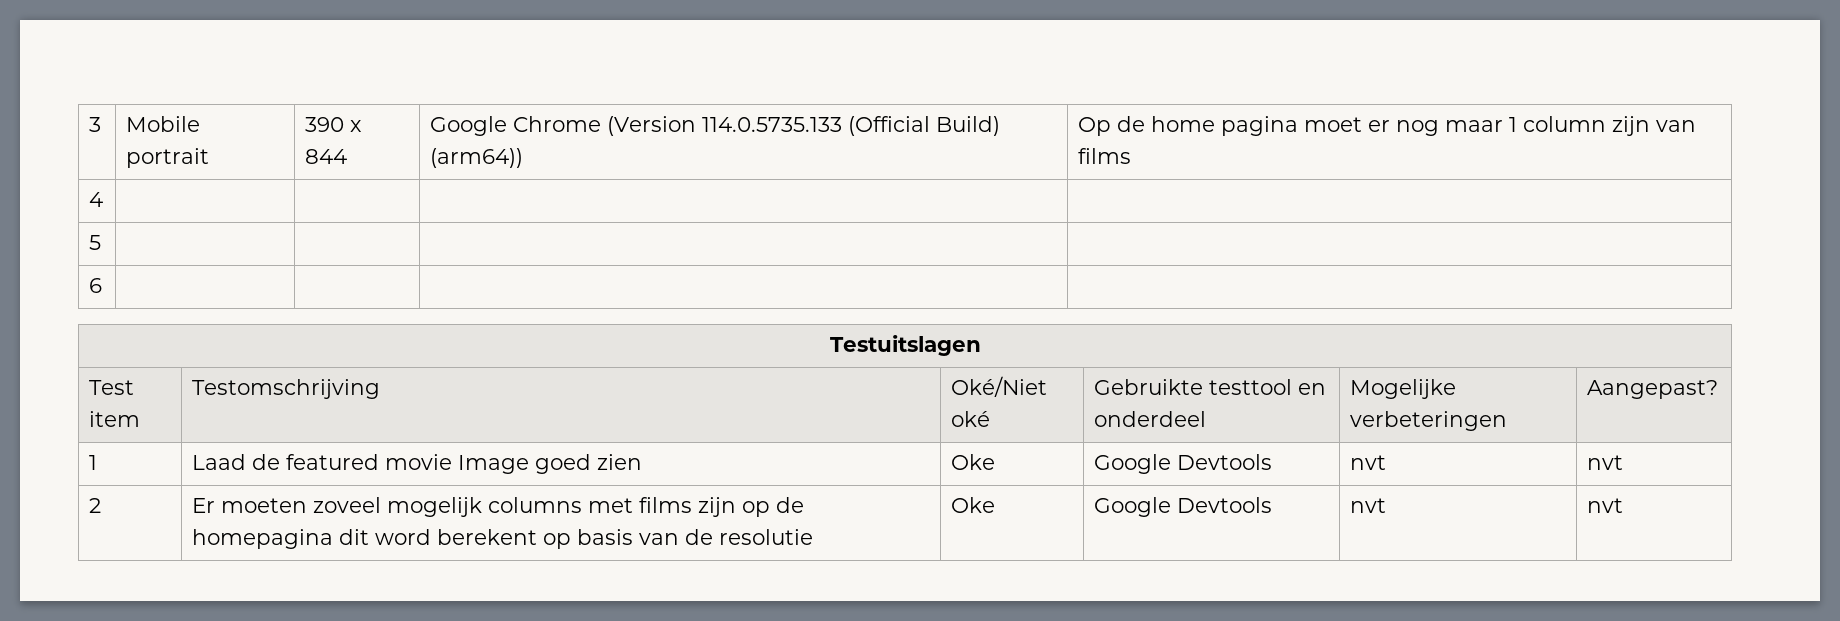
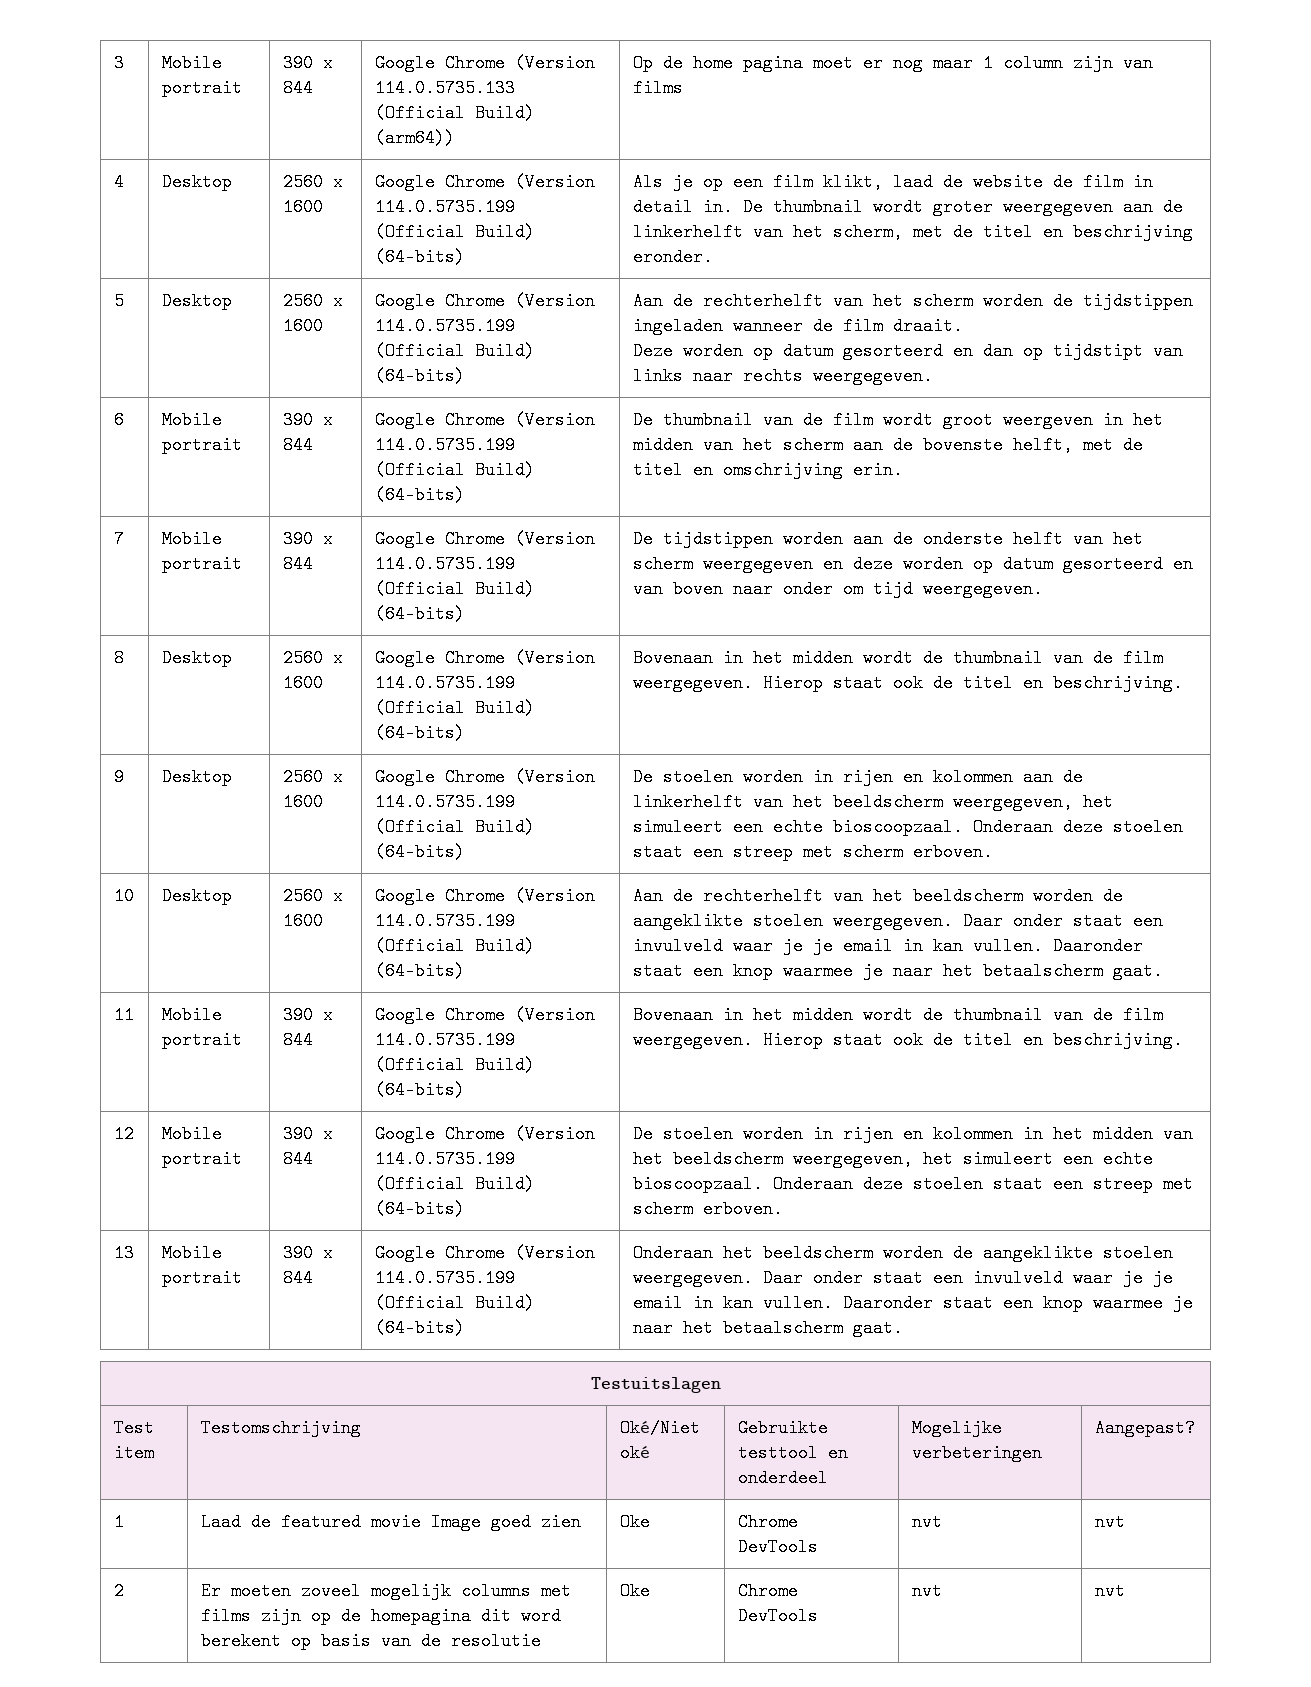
[89,235,102,250] [89,278,103,293] | | | // 5 | | | | // 6 | | | | -> [161,173,232,191] [282,173,343,191] [282,198,323,216] [374,173,595,191] [374,198,515,216] [374,223,535,241] [374,248,465,266] [632,173,1153,191] [632,198,1183,216] [632,223,1193,241] [632,248,713,266] [113,292,124,310] [161,292,232,310] [282,292,343,310] [282,317,323,335] [374,292,595,310] [374,317,515,335] [374,342,535,360] [374,367,465,385] [632,292,1193,310] [632,317,963,335] [632,342,1183,360] [632,367,933,385] [113,411,124,429] [161,411,222,429] [161,436,242,454] [282,411,333,429] [282,436,313,454] [374,411,595,429] [374,436,515,454] [374,461,535,479] [374,486,465,504] [632,411,1163,429] [632,436,1143,454] [632,461,903,479] [113,530,124,548] [161,530,222,548] [161,555,242,573] [282,530,333,548] [282,555,313,573] [374,530,595,548] [374,555,515,573] [374,580,535,598] [374,605,465,623] [632,530,1143,548] [632,555,1193,573] [632,580,1043,598] [113,649,124,667] [161,649,232,667] [282,649,343,667] [282,674,323,692] [374,649,595,667] [374,674,515,692] [374,699,535,717] [374,724,465,742] [632,649,1163,667] [632,674,1183,692] [113,768,124,786] [161,768,232,786] [282,768,343,786] [282,793,323,811] [374,768,595,786] [374,793,515,811] [374,818,535,836] [374,843,465,861] [632,768,1083,786] [632,793,1113,811] [632,818,1183,836] [632,843,993,861] [113,887,134,905] [161,887,232,905] [282,887,343,905] [282,912,323,930] [374,887,595,905] [374,912,515,930] [374,937,535,955] [374,962,465,980] [632,887,1123,905] [632,912,1163,930] [632,937,1143,955] [632,962,1163,980] [113,1006,134,1024] [161,1006,222,1024] [161,1031,242,1049] [282,1006,333,1024] [282,1031,313,1049] [374,1006,595,1024] [374,1031,515,1049] [374,1056,535,1074] [374,1081,465,1099] [632,1006,1163,1024] [632,1031,1183,1049] [113,1125,134,1143] [161,1125,222,1143] [161,1150,242,1168] [282,1125,333,1143] [282,1150,313,1168] [374,1125,595,1143] [374,1150,515,1168] [374,1175,535,1193] [374,1200,465,1218] [632,1125,1193,1143] [632,1150,1153,1168] [632,1175,1193,1193] [632,1200,783,1218] [113,1244,134,1262] [161,1244,222,1262] [161,1269,242,1287] [282,1244,333,1262] [282,1269,313,1287] [374,1244,595,1262] [374,1269,515,1287] [374,1294,535,1312] [374,1319,465,1337] [632,1244,1173,1262] [632,1269,1173,1287] [632,1294,1193,1312] [632,1319,903,1337] Desktop | 2560 x 1600 | Google Chrome (Version 114.0.5735.199 (Official Build) (64-bits) | Als je op een film klikt, laad de website de film in detail in. De thumbnail wordt groter weergegeven aan de linkerhelft van het scherm, met de titel en beschrijving eronder. // 5 | Desktop | 2560 x 1600 | Google Chrome (Version 114.0.5735.199 (Official Build) (64-bits) | Aan de rechterhelft van het scherm worden de tijdstippen ingeladen wanneer de film draait. // Deze worden op datum gesorteerd en dan op tijdstipt van links naar rechts weergegeven. // 6 | Mobile portrait | 390 x 844 | Google Chrome (Version 114.0.5735.199 (Official Build) (64-bits) | De thumbnail van de film wordt groot weergeven in het midden van het scherm aan de bovenste helft, met de titel en omschrijving erin. // 7 | Mobile portrait | 390 x 844 | Google Chrome (Version 114.0.5735.199 (Official Build) (64-bits) | De tijdstippen worden aan de onderste helft van het scherm weergegeven en deze worden op datum gesorteerd en van boven naar onder om tijd weergegeven. // 8 | Desktop | 2560 x 1600 | Google Chrome (Version 114.0.5735.199 (Official Build) (64-bits) | Bovenaan in het midden wordt de thumbnail van de film weergegeven. Hierop staat ook de titel en beschrijving. // 9 | Desktop | 2560 x 1600 | Google Chrome (Version 114.0.5735.199 (Official Build) (64-bits) | De stoelen worden in rijen en kolommen aan de linkerhelft van het beeldscherm weergegeven, het simuleert een echte bioscoopzaal. Onderaan deze stoelen staat een streep met scherm erboven. // 10 | Desktop | 2560 x 1600 | Google Chrome (Version 114.0.5735.199 (Official Build) (64-bits) | Aan de rechterhelft van het beeldscherm worden de aangeklikte stoelen weergegeven. Daar onder staat een invulveld waar je je email in kan vullen. Daaronder staat een knop waarmee je naar het betaalscherm gaat. // 11 | Mobile portrait | 390 x 844 | Google Chrome (Version 114.0.5735.199 (Official Build) (64-bits) | Bovenaan in het midden wordt de thumbnail van de film weergegeven. Hierop staat ook de titel en beschrijving. // 12 | Mobile portrait | 390 x 844 | Google Chrome (Version 114.0.5735.199 (Official Build) (64-bits) | De stoelen worden in rijen en kolommen in het midden van het beeldscherm weergegeven, het simuleert een echte bioscoopzaal. Onderaan deze stoelen staat een streep met scherm erboven. // 13 | Mobile portrait | 390 x 844 | Google Chrome (Version 114.0.5735.199 (Official Build) (64-bits) | Onderaan het beeldscherm worden de aangeklikte stoelen weergegeven. Daar onder staat een invulveld waar je je email in kan vullen. Daaronder staat een knop waarmee je naar het betaalscherm gaat.
[1094,454,1273,474] Google Devtools -> [737,1513,798,1531] [737,1538,818,1556] Chrome DevTools
[1094,497,1273,517] Google Devtools -> [737,1582,798,1600] [737,1607,818,1625] Chrome DevTools

